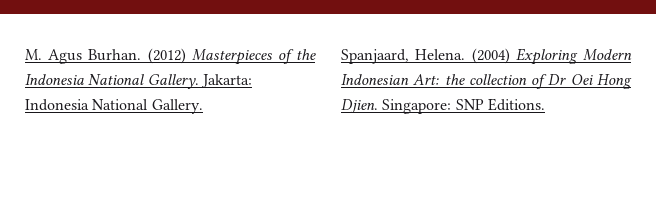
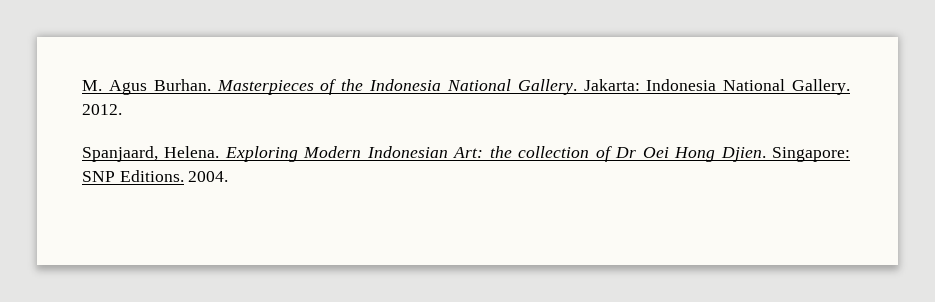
[147,48,186,64] (2012) -> (211, 85) none
(203, 106) none -> [82,104,122,115] 2012.
[471,48,510,64] (2004) -> (220, 152) none
(545, 104) none -> [188,171,229,182] 2004.

